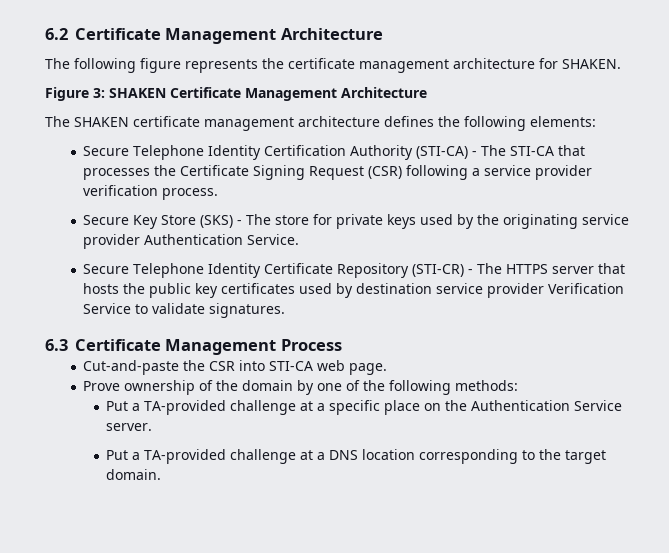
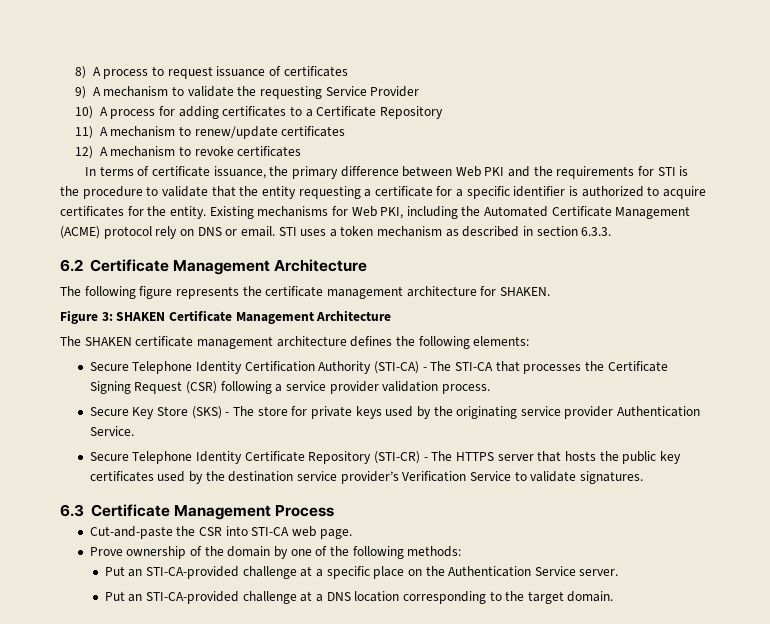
(45, 34) none -> [74,66,348,79] [74,86,420,99] [74,106,443,119] [74,126,346,139] [74,146,302,159] [84,166,689,179] [60,186,706,199] [60,206,691,219] [60,226,612,239] 8) A process to request issuance of certificates // 9) A mechanism to validate the requesting Service Provider // 10) A process for adding certificates to a Certificate Repository // 11) A mechanism to renew/update certificates // 12) A mechanism to revoke certificates // In terms of certificate issuance, the primary difference between Web PKI and the requirements for STI is the procedure to validate that the entity requesting a certificate for a specific identifier is authorized to acquire certificates for the entity. Existing mechanisms for Web PKI, including the Automated Certificate Management (ACME) protocol rely on DNS or email. STI uses a token mechanism as described in section 6.3.3. //
[83,185,159,196] verification -> [382,381,439,392] validation
(354, 290) none -> [205,471,225,481] the
[487,283,545,298] provider -> [340,471,399,484] provider’s
[132,400,227,415] a TA-provided -> [128,566,240,579] an STI-CA-provided
[132,449,227,464] a TA-provided -> [128,591,240,604] an STI-CA-provided

